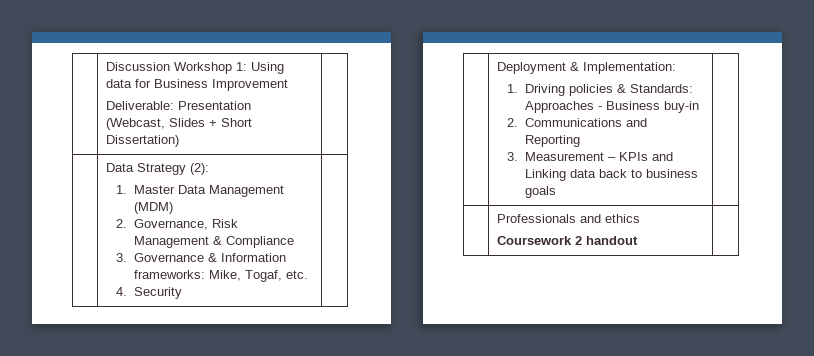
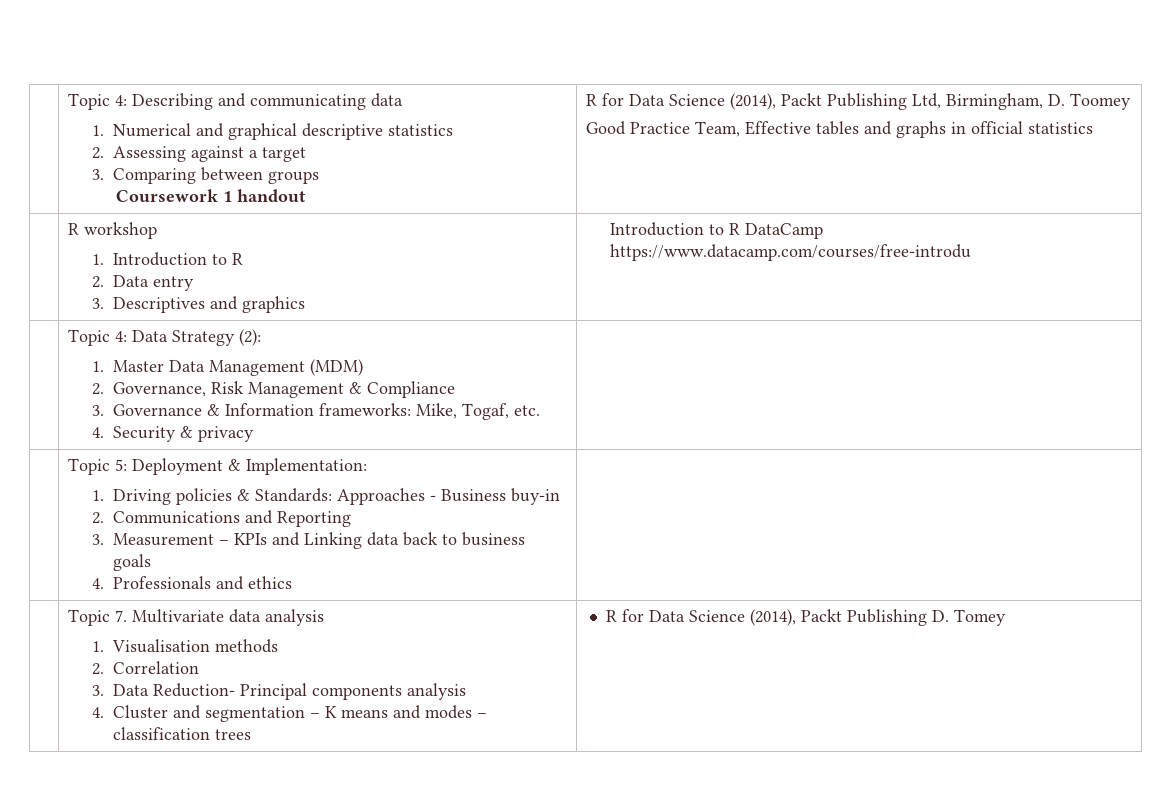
[106,62,285,74] [106,79,289,91] [106,101,252,110] [106,118,253,130] [106,135,180,147] | Discussion Workshop 1: Using data for Business Improvement // Deliverable: Presentation (Webcast, Slides + Short Dissertation) | // | -> [67,93,403,110] [91,123,453,140] [91,146,306,162] [91,167,319,184] [115,189,306,202] [585,93,1131,110] [585,121,1093,138] [67,222,157,239] [91,252,243,266] [91,275,194,291] [91,296,305,313] [609,222,823,239] [609,244,971,261] [67,329,127,346] | Topic 4: Describing and communicating data // 1. Numerical and graphical descriptive statistics // 2. Assessing against a target // 3. Comparing between groups // Coursework 1 handout | R for Data Science (2014), Packt Publishing Ltd, Birmingham, D. Toomey // Good Practice Team, Effective tables and graphs in official statistics // | R workshop // 1. Introduction to R // 2. Data entry // 3. Descriptives and graphics | Introduction to R DataCamp https://www.datacamp.com/courses/free-introdu // | Topic 4:
(182, 293) | // | -> [179,426,254,442] [67,458,127,475] & privacy | // | Topic 5:
[497,214,641,223] [497,236,639,245] | // | Professionals and ethics // Coursework 2 handout | -> [91,576,292,590] [67,609,324,626] [91,639,278,653] [91,661,199,675] [91,683,466,700] [91,705,487,722] [112,727,251,740] [605,609,1006,626] // 4. Professionals and ethics | // | Topic 7. Multivariate data analysis // 1. Visualisation methods // 2. Correlation // 3. Data Reduction- Principal components analysis // 4. Cluster and segmentation – K means and modes – classification trees | R for Data Science (2014), Packt Publishing D. Tomey

